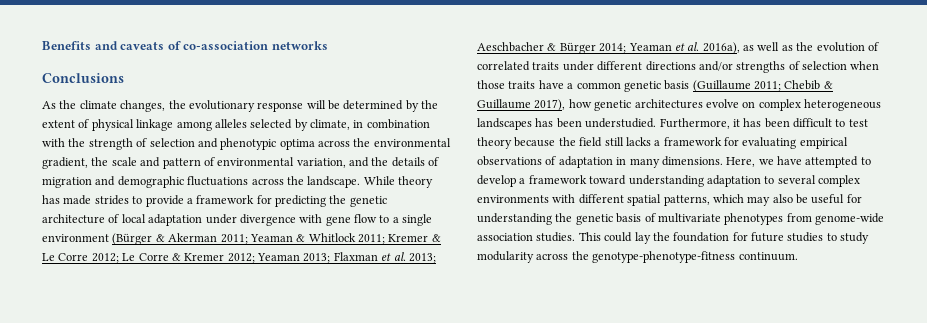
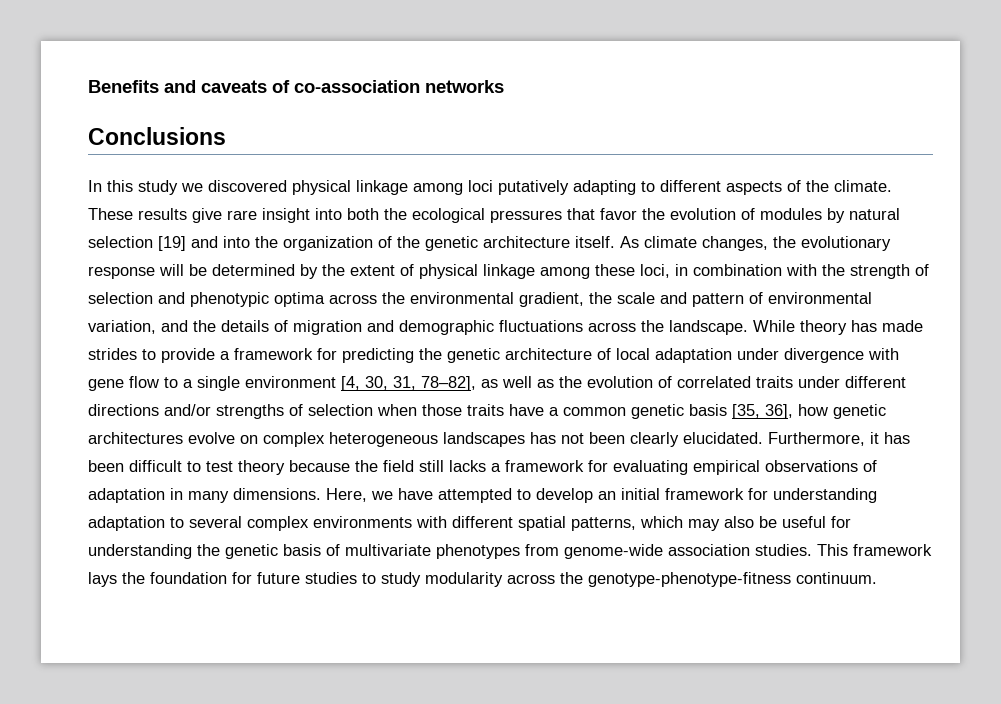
[42,100,77,109] As the -> [88,180,892,195] [88,208,900,223] [88,236,639,251] In this study we discovered physical linkage among loci putatively adapting to different aspects of the climate. These results give rare insight into both the ecological pressures that favor the evolution of modules by natural selection [19] and into the organization of the genetic architecture itself. As
[214,119,350,131] alleles selected by climate, -> [595,264,670,278] these loci,
[112,233,441,245] [42,252,436,263] [477,42,740,54] (Bürger & Akerman 2011; Yeaman & Whitlock 2011; Kremer & Le Corre 2012; Le Corre & Kremer 2012; Yeaman 2013; Flaxman et al. 2013; Aeschbacher & Bürger 2014; Yeaman et al. 2016a), -> [341,376,476,391] [4, 30, 31, 78–82],
[692,80,833,92] [477,99,566,111] (Guillaume 2011; Chebib & Guillaume 2017), -> [732,404,793,419] [35, 36],
[556,118,657,128] been understudied. -> [561,432,763,447] not been clearly elucidated.
[519,175,627,185] a framework toward -> [598,488,768,500] an initial framework for
[604,232,651,244] could lay -> [853,544,932,556] [88,572,117,587] framework lays

